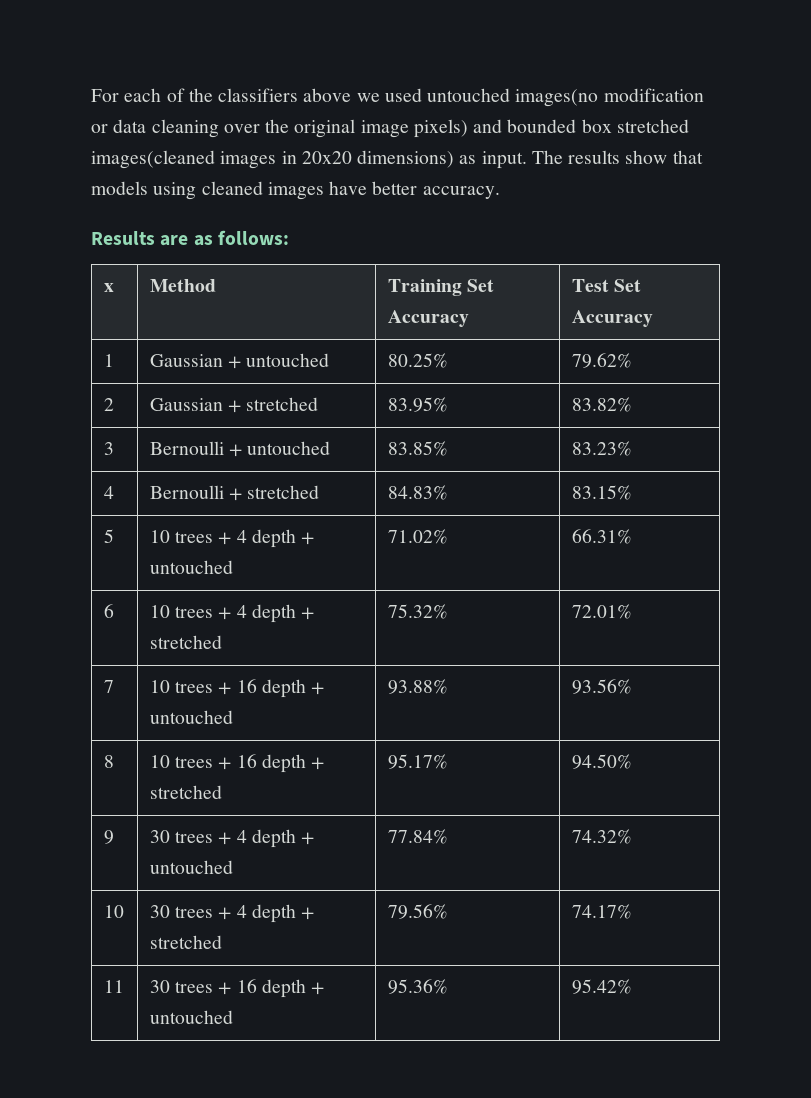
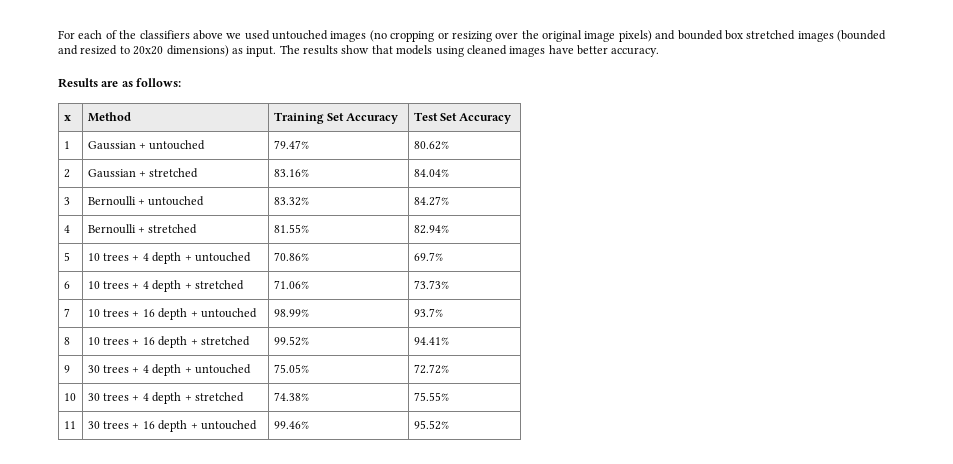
[515,88,704,107] [91,119,219,138] images(no modification or data cleaning -> [330,30,492,42] images (no cropping or resizing
[91,150,297,169] images(cleaned images in -> [797,30,886,42] [58,45,130,55] images (bounded and resized to
[387,353,448,368] [571,353,632,368] 80.25% | 79.62% -> [273,140,309,149] [413,141,449,150] 79.47% | 80.62%
[387,397,448,412] [571,397,632,412] 83.95% | 83.82% -> [273,169,309,177] [413,169,449,177] 83.16% | 84.04%
[387,441,448,456] [571,441,632,456] 83.85% | 83.23% -> [273,197,309,206] [413,196,449,206] 83.32% | 84.27%
[387,485,448,500] [571,485,632,500] 84.83% | 83.15% -> [273,224,309,233] [413,225,449,234] 81.55% | 82.94%
[387,529,448,544] [571,529,632,544] 71.02% | 66.31% -> [273,252,309,261] [413,252,443,261] 70.86% | 69.7%
[387,604,448,619] [571,604,632,619] 75.32% | 72.01% -> [273,280,309,289] [413,280,449,289] 71.06% | 73.73%
[387,679,448,694] [571,679,632,694] 93.88% | 93.56% -> [273,309,309,317] [413,308,443,317] 98.99% | 93.7%
[387,754,448,769] [571,754,632,769] 95.17% | 94.50% -> [273,336,309,346] [413,337,449,345] 99.52% | 94.41%
[387,829,448,844] [571,829,632,844] 77.84% | 74.32% -> [273,364,309,373] [413,364,449,374] 75.05% | 72.72%
[387,904,448,919] [571,904,632,919] 79.56% | 74.17% -> [273,392,309,401] [413,392,449,401] 74.38% | 75.55%
[387,979,448,994] [571,979,632,994] 95.36% | 95.42% -> [273,421,309,429] [413,420,449,430] 99.46% | 95.52%

